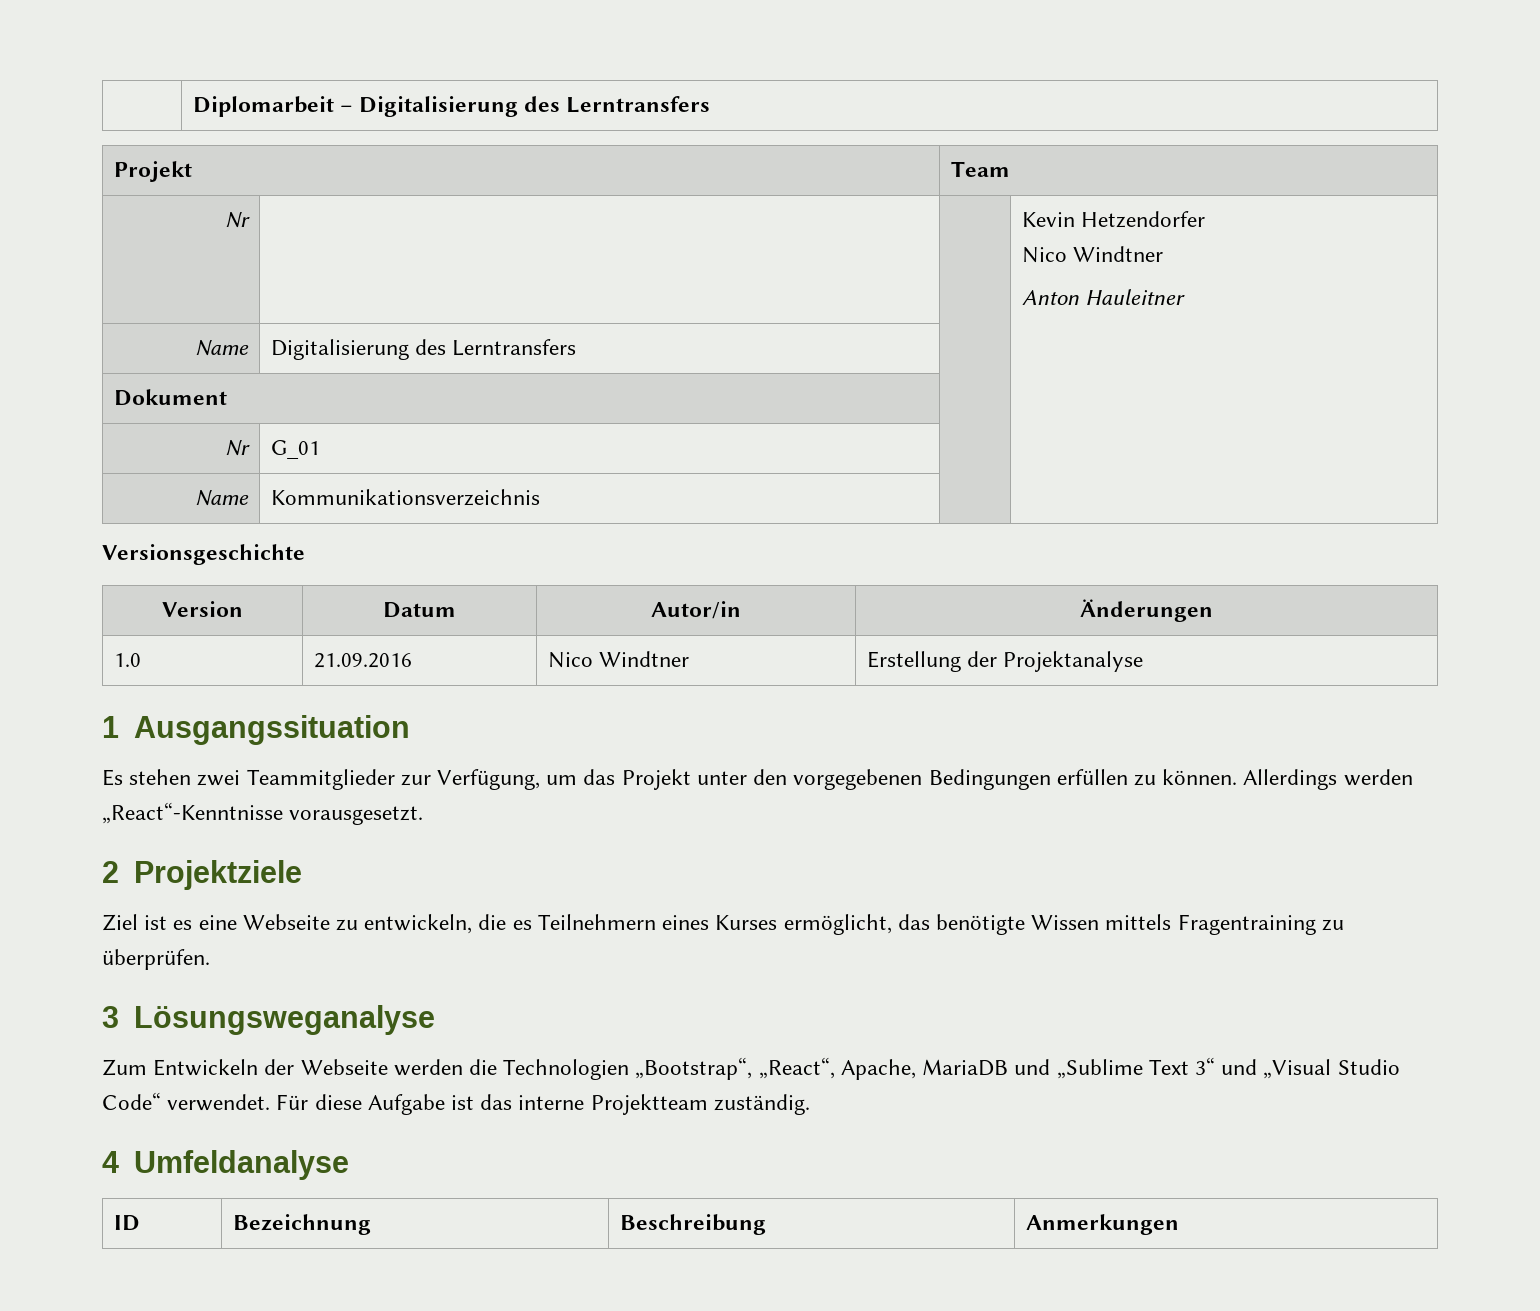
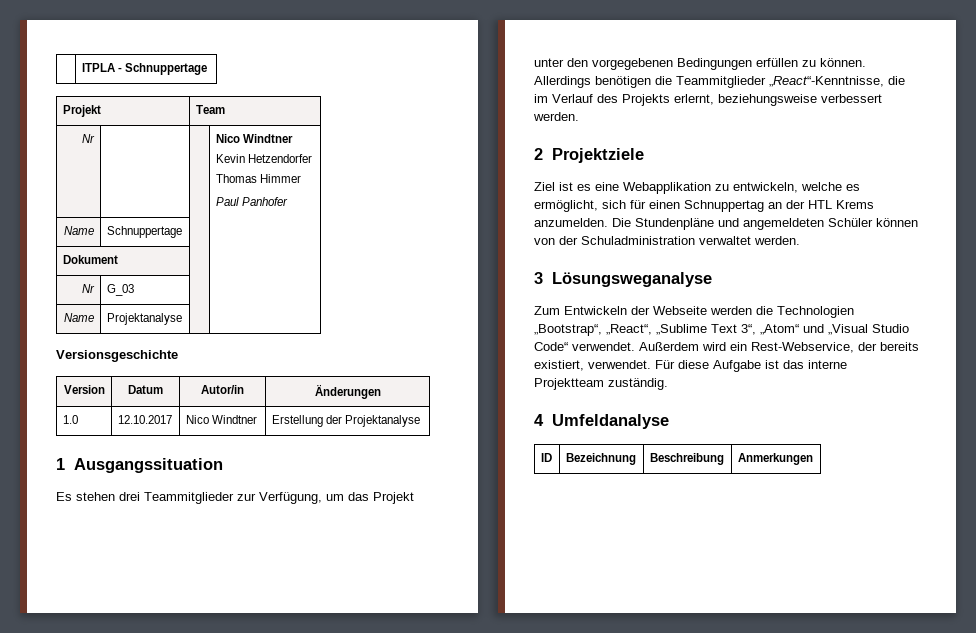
[192,96,711,117] | Diplomarbeit – Digitalisierung des Lerntransfers -> [81,63,207,75] | ITPLA - Schnuppertage
(251, 220) none -> [215,134,293,143] Nico Windtner //
[1021,246,1163,263] [1021,289,1185,305] [195,340,250,356] [270,339,576,360] Nico Windtner // Anton Hauleitner // Name | Digitalisierung des Lerntransfers -> [215,174,301,183] [215,197,288,206] [64,226,95,235] [106,226,182,238] Thomas Himmer // Paul Panhofer // Name | Schnuppertage
[270,440,320,459] [195,490,250,506] [270,489,540,506] G_01 | | // Name | Kommunikationsverzeichnis -> [106,284,134,296] [64,313,95,322] [106,313,182,325] G_03 | | // Name | Projektanalyse
[313,653,412,668] 21.09.2016 -> [117,415,172,424] 12.10.2017
[197,770,241,786] zwei -> [119,492,140,501] drei
[1343,769,1413,786] [102,802,424,825] werden „React“-Kenntnisse vorausgesetzt. -> [595,76,905,88] [534,94,882,106] [533,112,579,121] benötigen die Teammitglieder „React“-Kenntnisse, die im Verlauf des Projekts erlernt, beziehungsweise verbessert werden.
[242,914,330,930] Webseite -> [623,182,711,194] Webapplikation
[478,914,1344,935] [102,949,210,970] die es Teilnehmern eines Kurses ermöglicht, das benötigte Wissen mittels Fragentraining zu überprüfen. -> [801,182,860,191] [534,200,874,212] [534,218,918,230] [534,236,800,245] welche es ermöglicht, sich für einen Schnuppertag an der HTL Krems anzumelden. Die Stundenpläne und angemeldeten Schüler können von der Schuladministration verwaltet werden.
[840,1057,1215,1080] Apache, MariaDB und „Sublime Text 3“ -> [656,324,799,335] „Sublime Text 3“, „Atom“
(271, 1102) none -> [639,342,919,353] [534,360,651,371] Außerdem wird ein Rest-Webservice, der bereits existiert, verwendet.

